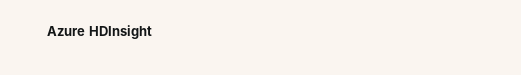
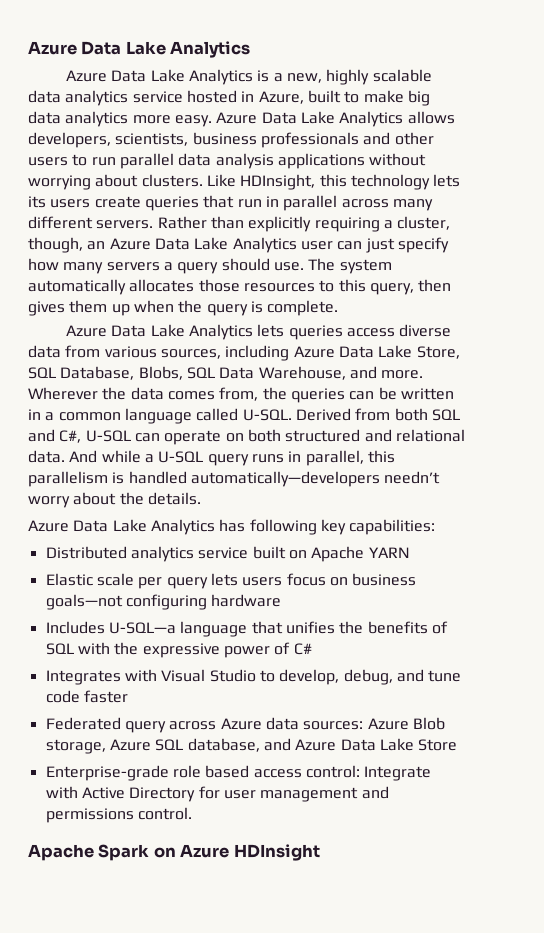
[47,26,85,36] Azure -> [28,41,251,58] [66,69,432,85] [28,90,430,106] [28,111,455,127] [28,132,434,148] [28,153,427,169] [28,174,461,190] [28,195,433,211] [28,216,451,232] [28,237,449,253] [28,258,392,274] [28,279,452,295] [28,300,339,316] [66,324,452,340] [28,345,460,361] [28,366,424,380] [28,387,454,403] [28,408,460,424] [28,429,465,445] [28,450,395,466] [28,471,441,487] [28,492,201,508] [28,519,436,535] [45,546,410,562] [45,573,417,589] [45,594,282,610] [45,621,448,637] [45,642,312,658] [45,669,462,685] [45,690,128,703] [45,717,445,733] [45,738,458,754] [45,765,432,781] [45,786,389,802] [45,807,192,823] [28,844,230,861] Azure Data Lake Analytics // Azure Data Lake Analytics is a new, highly scalable data analytics service hosted in Azure, built to make big data analytics more easy. Azure Data Lake Analytics allows developers, scientists, business professionals and other users to run parallel data analysis applications without worrying about clusters. Like HDInsight, this technology lets its users create queries that run in parallel across many different servers. Rather than explicitly requiring a cluster, though, an Azure Data Lake Analytics user can just specify how many servers a query should use. The system automatically allocates those resources to this query, then gives them up when the query is complete. // Azure Data Lake Analytics lets queries access diverse data from various sources, including Azure Data Lake Store, SQL Database, Blobs, SQL Data Warehouse, and more. Wherever the data comes from, the queries can be written in a common language called U-SQL. Derived from both SQL and C#, U-SQL can operate on both structured and relational data. And while a U-SQL query runs in parallel, this parallelism is handled automatically—developers needn’t worry about the details. // Azure Data Lake Analytics has following key capabilities: // Distributed analytics service built on Apache YARN // Elastic scale per query lets users focus on business goals—not configuring hardware // Includes U-SQL—a language that unifies the benefits of SQL with the expressive power of C# // Integrates with Visual Studio to develop, debug, and tune code faster // Federated query across Azure data sources: Azure Blob storage, Azure SQL database, and Azure Data Lake Store // Enterprise-grade role based access control: Integrate with Active Directory for user management and permissions control. // Apache Spark on Azure

